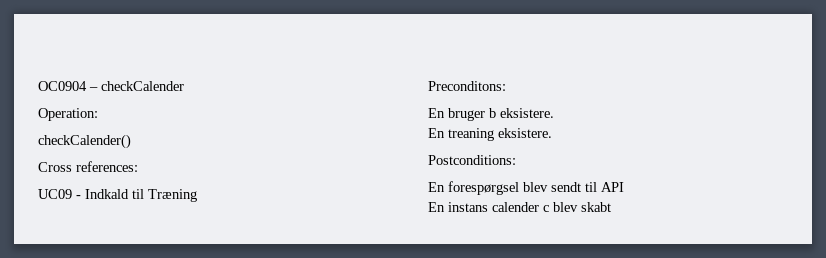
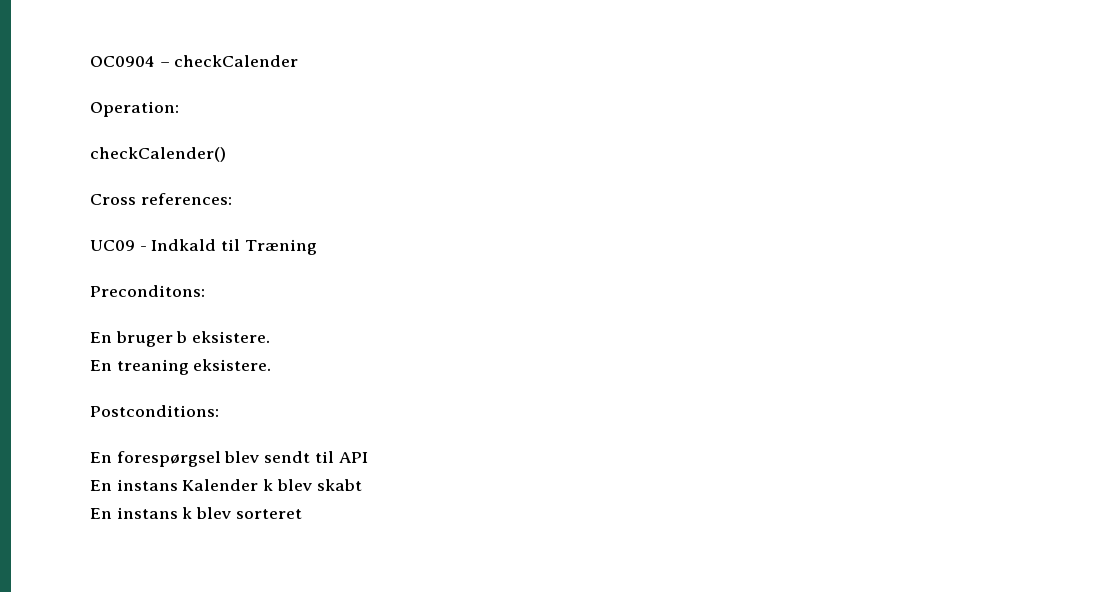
[492,202,549,212] calender c -> [182,479,274,491] Kalender k
(611, 207) none -> [90,507,302,519] // En instans k blev sorteret

